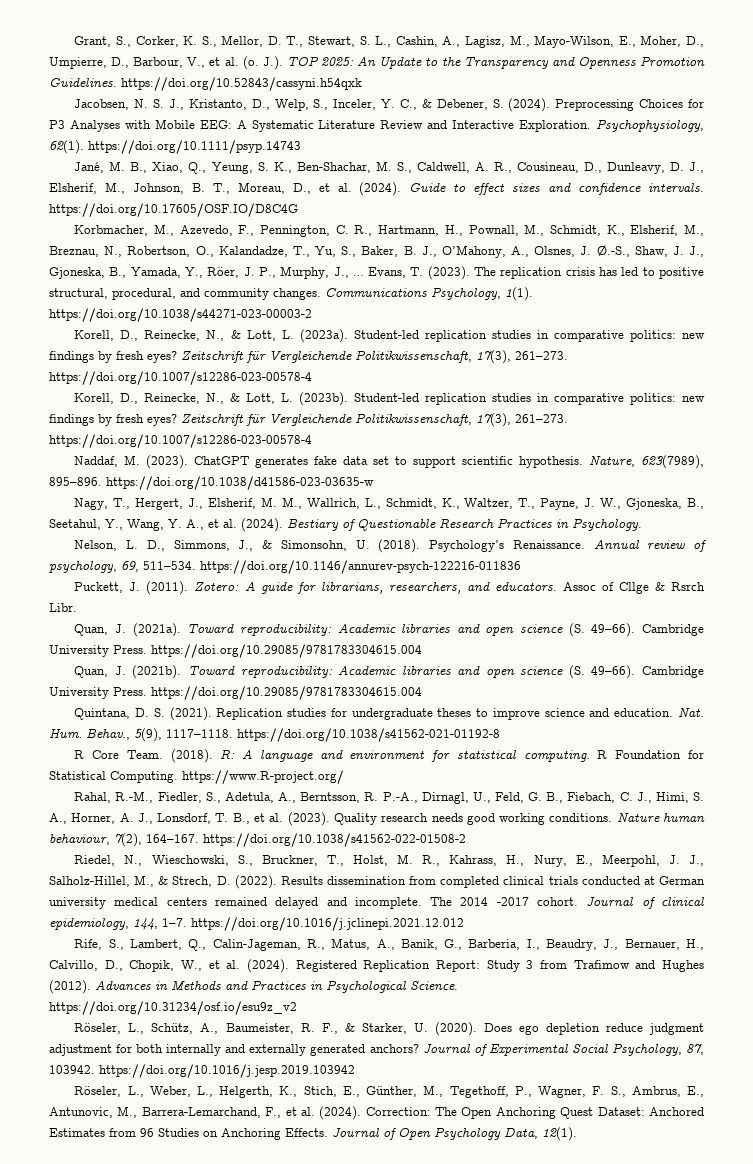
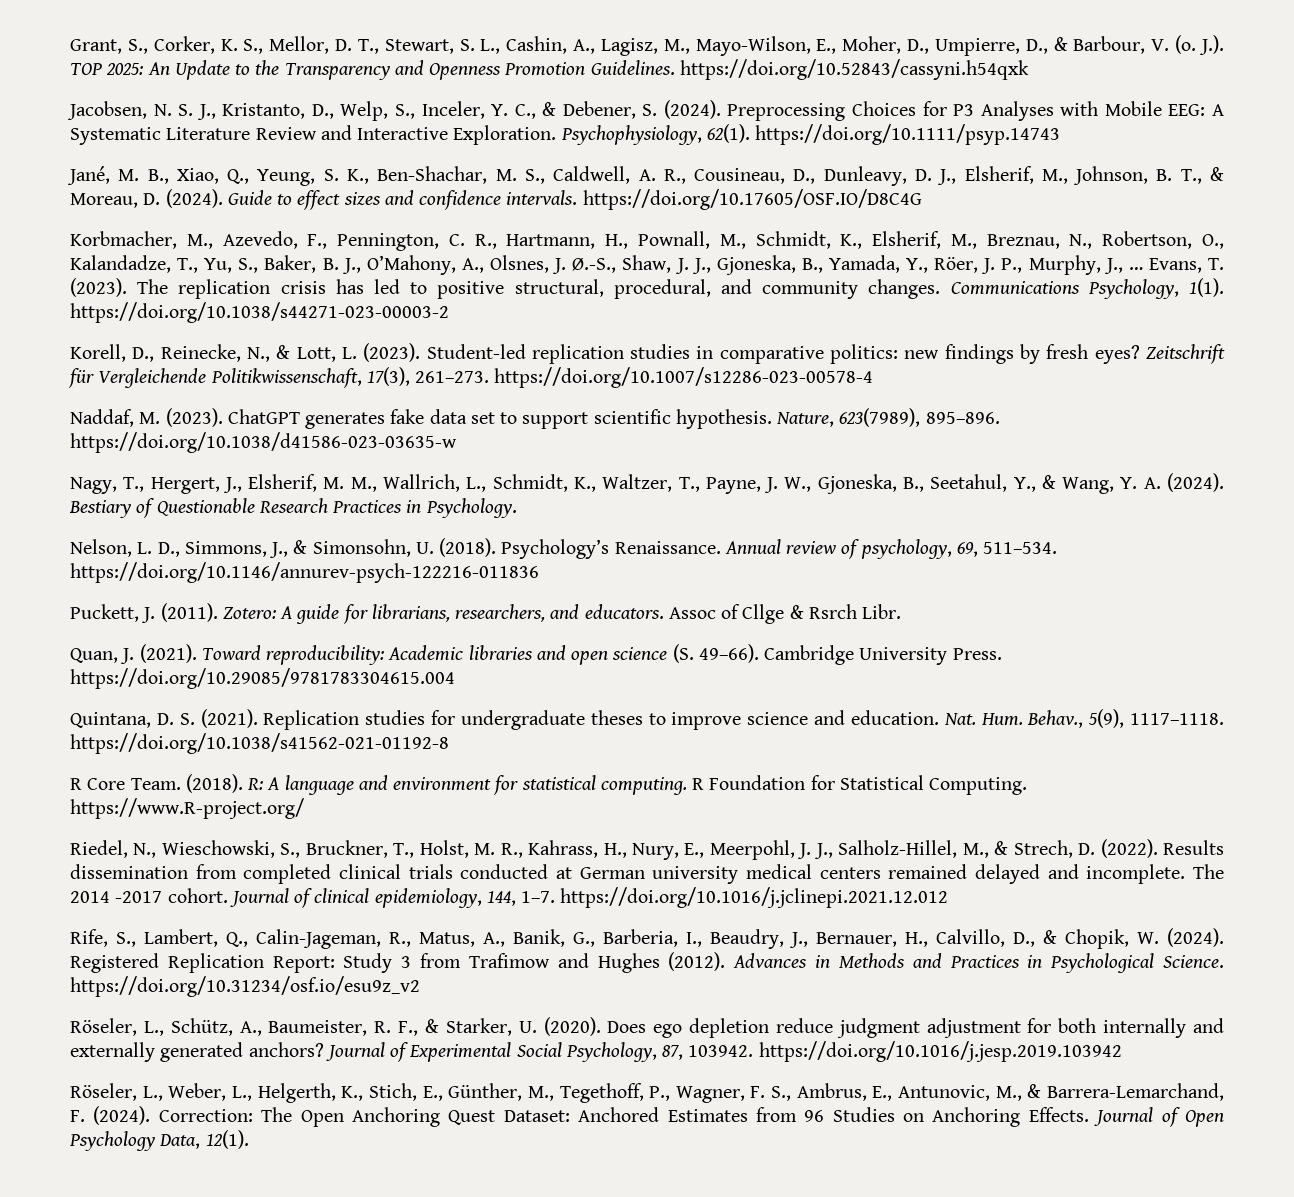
[133,57,239,68] Barbour, V., et al. -> [1053,36,1170,54] & Barbour, V.
[237,182,352,194] Moreau, D., et al. -> [1209,167,1224,181] [70,193,161,208] & Moreau, D.
[299,329,705,343] [49,350,568,364] [49,371,312,385] [74,392,349,406] (2023a). Student-led replication studies in comparative politics: new findings by fresh eyes? Zeitschrift für Vergleichende Politikwissenschaft, 17(3), 261–273. https://doi.org/10.1007/s12286-023-00578-4 // Korell, D., Reinecke, N., & Lott, L. (2023b). -> [363,343,421,362] (2023).
(123, 524) none -> [1041,475,1056,489] &
[186,519,237,530] A., et al. -> [1143,477,1161,489] A.
[132,623,705,637] [49,644,422,658] [74,665,182,679] (2021a). Toward reproducibility: Academic libraries and open science (S. 49–66). Cambridge University Press. https://doi.org/10.29085/9781783304615.004 // Quan, J. (2021b). -> [139,644,197,663] (2021).
[74,791,705,804] [49,812,705,826] [49,833,466,847] // Rahal, R.-M., Fiedler, S., Adetula, A., Berntsson, R. P.-A., Dirnagl, U., Feld, G. B., Fiebach, C. J., Himi, S. A., Horner, A. J., Lonsdorf, T. B., et al. (2023). Quality research needs good working conditions. Nature human behaviour, 7(2), 164–167. https://doi.org/10.1038/s41562-022-01508-2 -> (304, 808) none
[129,960,241,972] Chopik, W., et al. -> [1043,929,1159,949] & Chopik, W.
[141,1107,315,1118] Barrera-Lemarchand, F., et al. -> [1027,1083,1224,1101] [70,1110,85,1122] & Barrera-Lemarchand, F.

